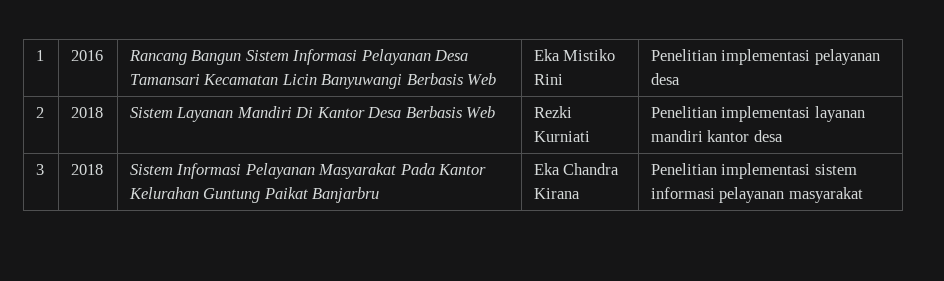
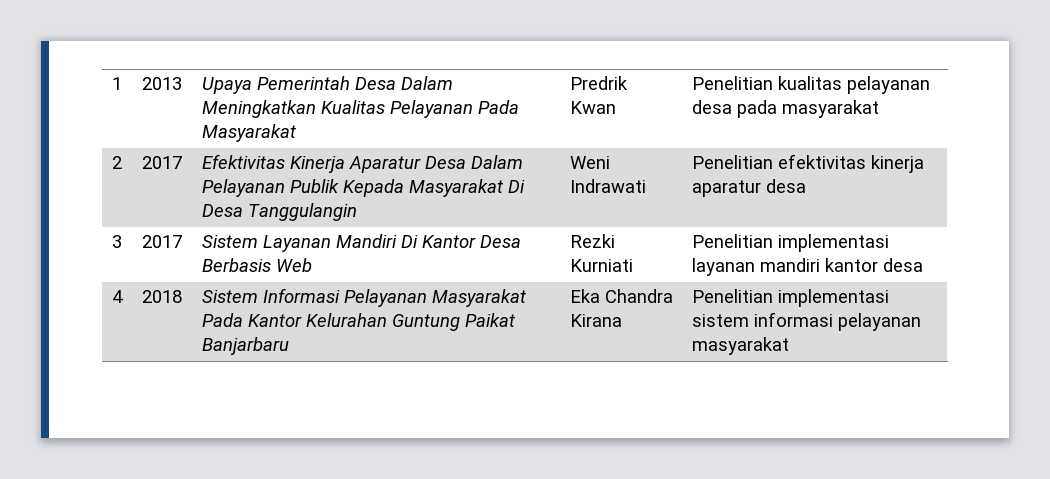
[70,50,103,61] [128,49,469,65] [129,73,497,89] [533,49,616,61] [533,74,563,85] [650,49,811,65] 2016 | Rancang Bangun Sistem Informasi Pelayanan Desa Tamansari Kecamatan Licin Banyuwangi Berbasis Web | Eka Mistiko Rini | Penelitian implementasi -> [141,77,182,90] [201,76,453,94] [201,100,519,118] [201,124,296,142] [569,76,628,90] [569,101,616,114] [691,76,842,90] 2013 | Upaya Pemerintah Desa Dalam Meningkatkan Kualitas Pelayanan Pada Masyarakat | Predrik Kwan | Penelitian kualitas
(680, 79) none -> [736,100,879,118] pada masyarakat
[70,107,103,118] 2018 -> [141,156,182,169] [201,154,523,173] [201,179,525,197] [201,203,357,221] [569,156,610,169] [569,179,646,193] [691,154,924,173] [691,179,806,197] [111,235,122,248] [141,235,182,248] 2017 | Efektivitas Kinerja Aparatur Desa Dalam Pelayanan Publik Kepada Masyarakat Di Desa Tanggulangin | Weni Indrawati | Penelitian efektivitas kinerja aparatur desa // 3 | 2017
[35,164,44,175] 3 -> [111,290,123,303] 4
[312,187,380,203] Banjarbru -> [201,337,289,355] Banjarbaru

